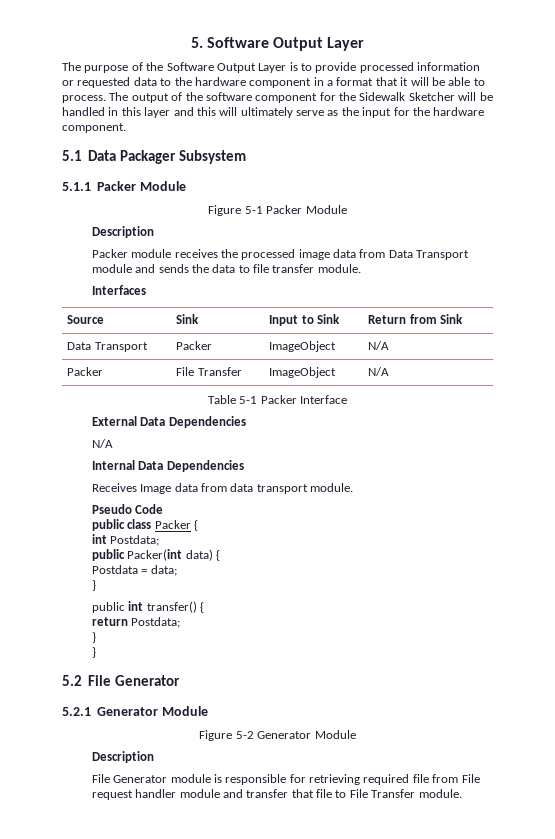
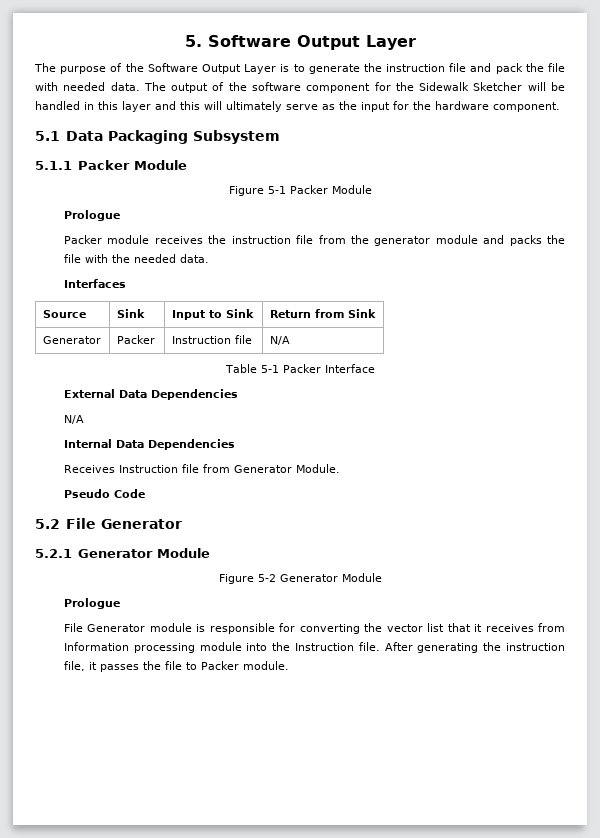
[315,62,481,73] [62,77,485,88] [62,95,106,103] provide processed information or requested data to the hardware component in a format that it will be able to process. -> [308,63,565,74] [35,82,140,91] generate the instruction file and pack the file with needed data.
[120,150,177,164] Packager -> [107,130,188,144] Packaging
[91,226,154,238] Description -> [64,210,121,221] Prologue
[241,249,470,260] [91,264,361,273] processed image data from Data Transport module and sends the data to file transfer module. -> [231,235,565,246] [64,254,210,263] instruction file from the generator module and packs the file with the needed data.
[67,342,148,352] [176,341,213,350] [269,341,337,352] [368,341,390,350] [67,367,104,376] [176,367,242,376] [269,367,337,378] Data Transport | Packer | ImageObject | N/A // Packer | File Transfer | ImageObject -> [42,336,101,344] [116,335,155,344] [171,335,252,344] Generator | Packer | Instruction file
[140,483,354,494] [91,504,164,514] [91,519,198,531] [91,534,160,546] [91,549,220,561] [91,565,177,576] [91,580,96,591] [91,601,204,613] [91,617,181,628] [91,632,96,643] [91,647,96,658] Image data from data transport module. // Pseudo Code // public class Packer { // int Postdata; // public Packer(int data) { // Postdata = data; // } // public int transfer() { // return Postdata; // } // } -> [119,464,341,473] [64,489,146,498] Instruction file from Generator Module. // Pseudo Code
[91,751,154,763] Description -> [64,598,121,609] Prologue
[309,774,480,785] [91,789,416,800] retrieving required file from File request handler module and transfer that file to File Transfer -> [299,623,566,634] [64,642,565,653] [64,661,240,672] converting the vector list that it receives from Information processing module into the Instruction file. After generating the instruction file, it passes the file to Packer

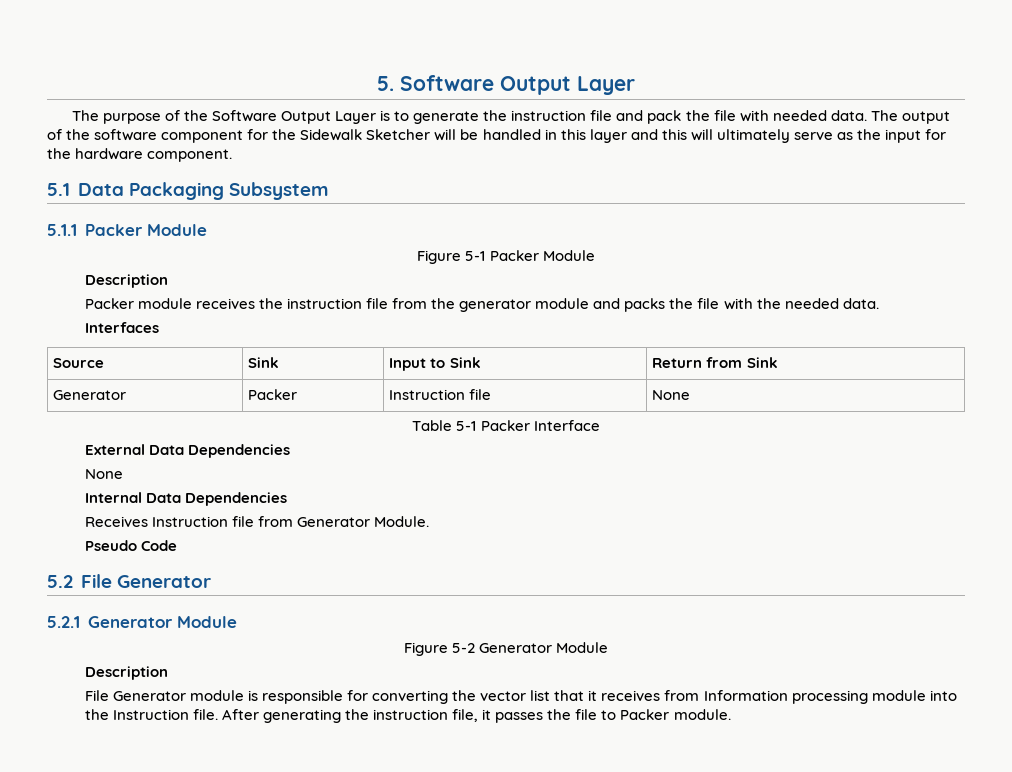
[64,210,121,221] Prologue -> [84,274,168,288] Description
[269,336,290,345] | N/A -> [652,390,691,400] | None
[64,415,85,424] // N/A -> [84,469,123,479] // None
[64,598,121,609] Prologue -> [84,666,168,680] Description

